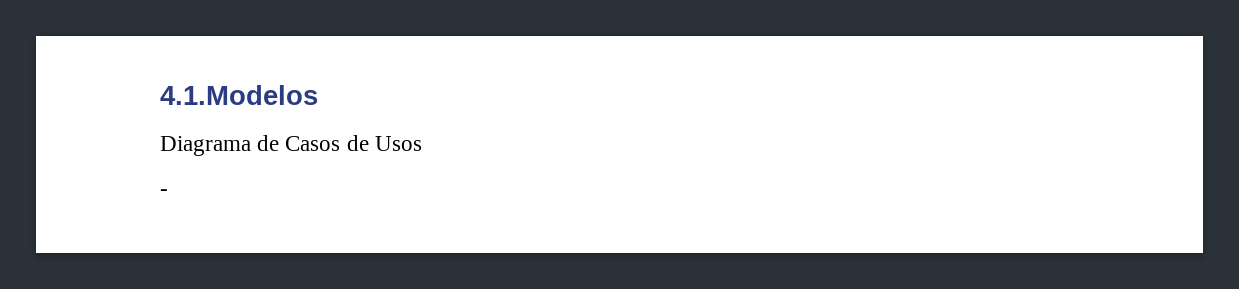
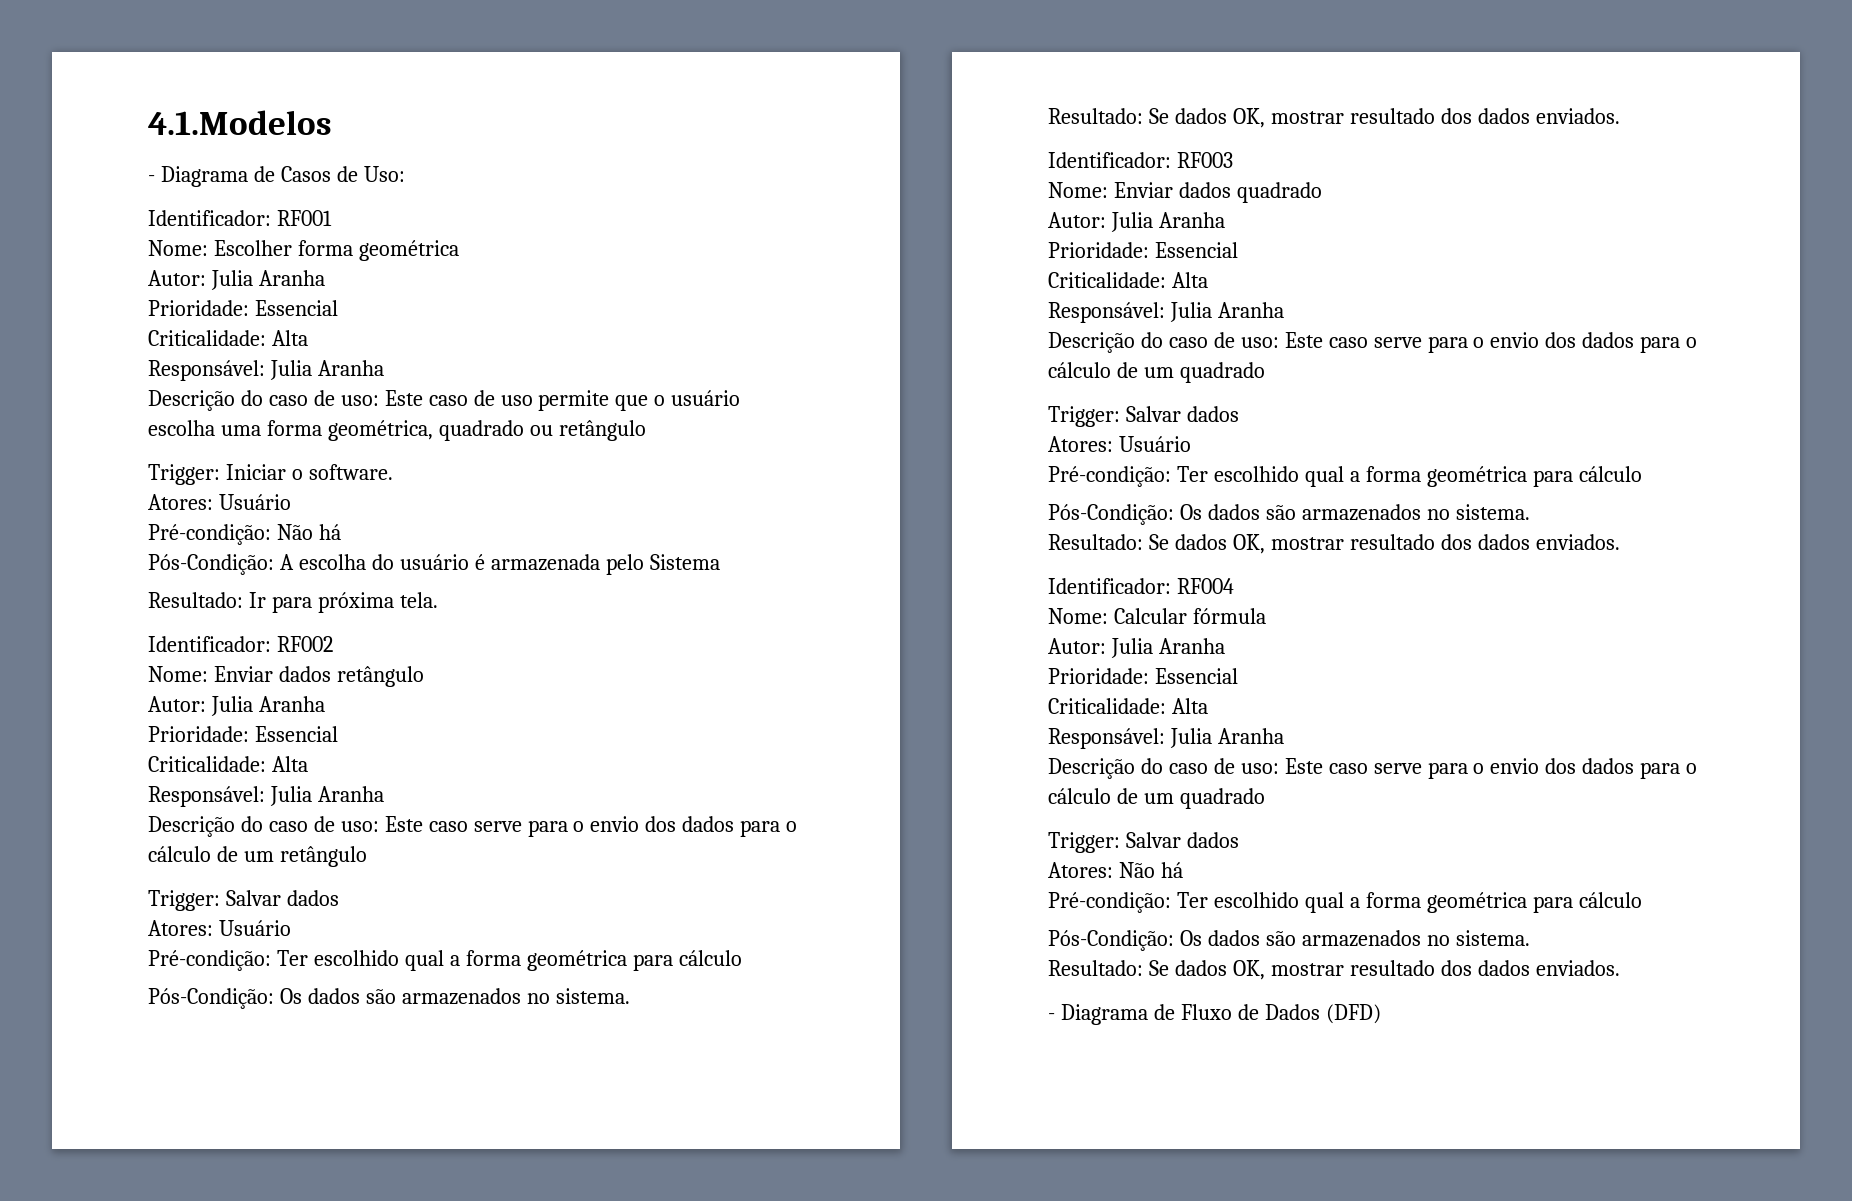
(318, 95) none -> [148,175,155,182] -
[374,136,422,151] [160,189,168,196] Usos // - -> [363,166,405,182] [148,210,332,226] [148,240,459,261] [148,270,325,290] [148,300,338,316] [148,330,308,346] [148,360,384,381] [148,390,741,411] [148,420,646,441] [148,464,393,485] [148,494,291,510] [148,524,341,545] [148,554,720,575] [148,592,438,613] [148,636,333,652] [148,666,424,687] [148,696,325,716] [148,726,338,742] [148,756,308,772] [148,786,384,807] [148,816,798,837] [148,846,367,867] [148,890,339,911] [148,920,291,936] [148,950,742,971] [148,988,630,1009] [1048,108,1620,128] [1048,152,1233,168] [1048,182,1322,203] [1048,212,1225,232] [1048,242,1238,258] [1048,272,1208,288] [1048,302,1284,323] [1048,332,1698,353] [1048,362,1265,383] [1048,406,1239,427] [1048,436,1191,452] [1048,466,1642,487] [1048,504,1530,525] [1048,534,1620,554] [1048,578,1234,594] [1048,608,1266,624] [1048,638,1225,658] [1048,668,1238,684] [1048,698,1208,714] [1048,728,1284,749] [1048,758,1698,779] [1048,788,1265,809] [1048,832,1239,853] [1048,862,1183,878] [1048,892,1642,913] [1048,930,1530,951] [1048,960,1620,980] [1048,1004,1381,1025] Uso: // Identificador: RF001 // Nome: Escolher forma geométrica // Autor: Julia Aranha // Prioridade: Essencial // Criticalidade: Alta // Responsável: Julia Aranha // Descrição do caso de uso: Este caso de uso permite que o usuário escolha uma forma geométrica, quadrado ou retângulo // Trigger: Iniciar o software. // Atores: Usuário // Pré-condição: Não há // Pós-Condição: A escolha do usuário é armazenada pelo Sistema // Resultado: Ir para próxima tela. // Identificador: RF002 // Nome: Enviar dados retângulo // Autor: Julia Aranha // Prioridade: Essencial // Criticalidade: Alta // Responsável: Julia Aranha // Descrição do caso de uso: Este caso serve para o envio dos dados para o cálculo de um retângulo // Trigger: Salvar dados // Atores: Usuário // Pré-condição: Ter escolhido qual a forma geométrica para cálculo // Pós-Condição: Os dados são armazenados no sistema. // Resultado: Se dados OK, mostrar resultado dos dados enviados. // Identificador: RF003 // Nome: Enviar dados quadrado // Autor: Julia Aranha // Prioridade: Essencial // Criticalidade: Alta // Responsável: Julia Aranha // Descrição do caso de uso: Este caso serve para o envio dos dados para o cálculo de um quadrado // Trigger: Salvar dados // Atores: Usuário // Pré-condição: Ter escolhido qual a forma geométrica para cálculo // Pós-Condição: Os dados são armazenados no sistema. // Resultado: Se dados OK, mostrar resultado dos dados enviados. // Identificador: RF004 // Nome: Calcular fórmula // Autor: Julia Aranha // Prioridade: Essencial // Criticalidade: Alta // Responsável: Julia Aranha // Descrição do caso de uso: Este caso serve para o envio dos dados para o cálculo de um quadrado // Trigger: Salvar dados // Atores: Não há // Pré-condição: Ter escolhido qual a forma geométrica para cálculo // Pós-Condição: Os dados são armazenados no sistema. // Resultado: Se dados OK, mostrar resultado dos dados enviados. // - Diagrama de Fluxo de Dados (DFD)

